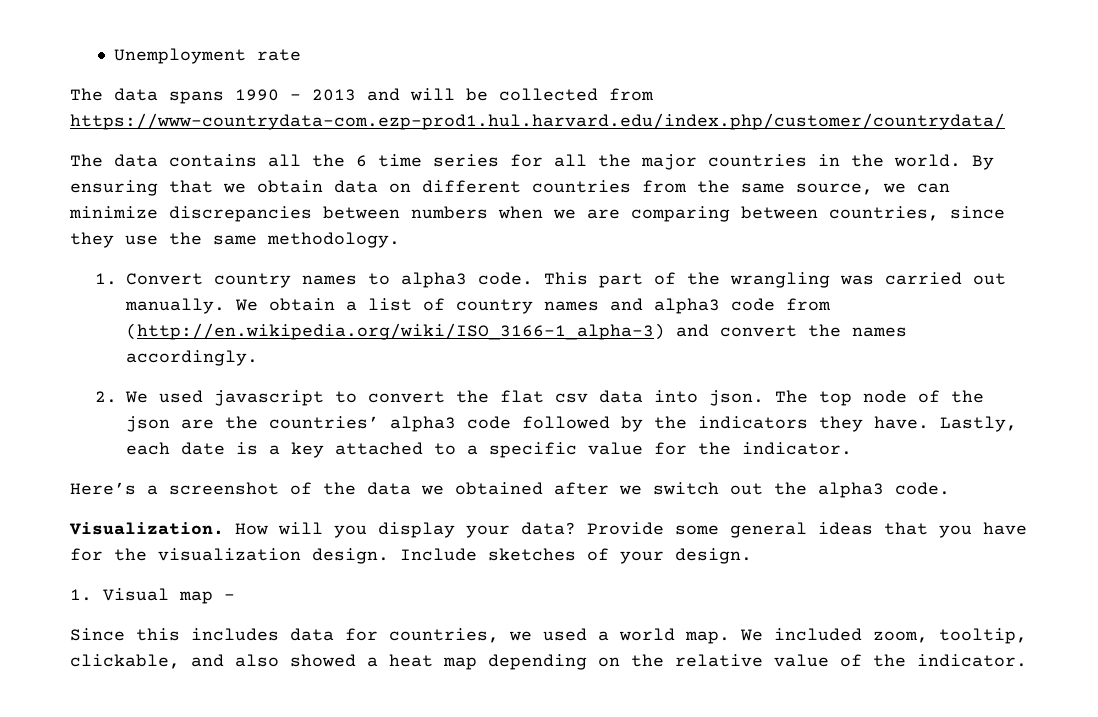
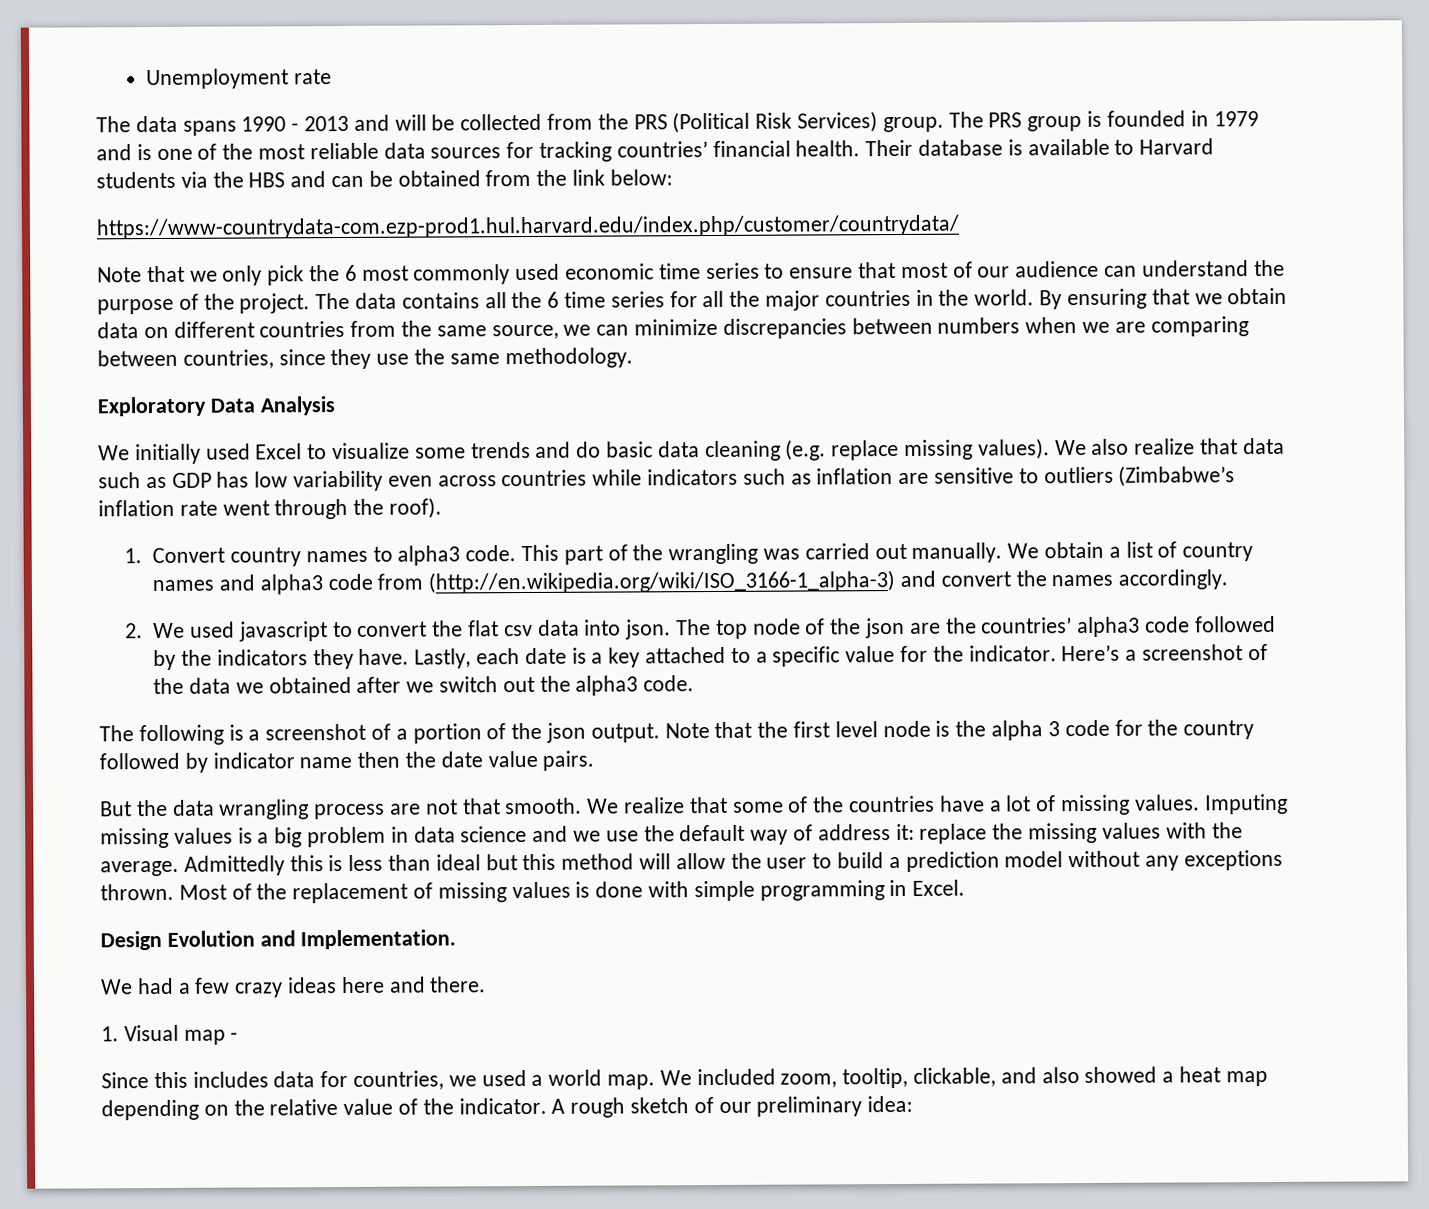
[70,113,1005,130] https://www-countrydata-com.ezp-prod1.hul.harvard.edu/index.php/customer/countrydata/ // -> [597,110,1259,134] [96,138,1215,162] [96,169,673,189] [96,214,960,240] [97,259,1285,286] [97,293,311,315] the PRS (Political Risk Services) group. The PRS group is founded in 1979 and is one of the most reliable data sources for tracking countries’ financial health. Their database is available to Harvard students via the HBS and can be obtained from the link below: // https://www-countrydata-com.ezp-prod1.hul.harvard.edu/index.php/customer/countrydata/ // Note that we only pick the 6 most commonly used economic time series to ensure that most of our audience can understand the purpose of the project.
(400, 240) none -> [97,396,335,417] [98,437,1285,465] [98,465,1236,492] [98,497,443,520] // Exploratory Data Analysis // We initially used Excel to visualize some trends and do basic data cleaning (e.g. replace missing values). We also realize that data such as GDP has low variability even across countries while indicators such as inflation are sensitive to outliers (Zimbabwe’s inflation rate went through the roof).
(852, 448) // -> (1057, 653) none
[69,522,1027,538] [70,548,752,564] Visualization. How will you display your data? Provide some general ideas that you have for the visualization design. Include sketches of your design. -> [99,719,1255,746] [99,750,595,773] [100,793,1288,820] [100,822,1243,849] [100,849,1283,877] [100,879,966,904] [100,929,457,951] [101,976,487,998] The following is a screenshot of a portion of the json output. Note that the first level node is the alpha 3 code for the country followed by indicator name then the date value pairs. // But the data wrangling process are not that smooth. We realize that some of the countries have a lot of missing values. Imputing missing values is a big problem in data science and we use the default way of address it: replace the missing values with the average. Admittedly this is less than ideal but this method will allow the user to build a prediction model without any exceptions thrown. Most of the replacement of missing values is done with simple programming in Excel. // Design Evolution and Implementation. // We had a few crazy ideas here and there.
(1027, 660) none -> [551,1095,914,1118] A rough sketch of our preliminary idea:

